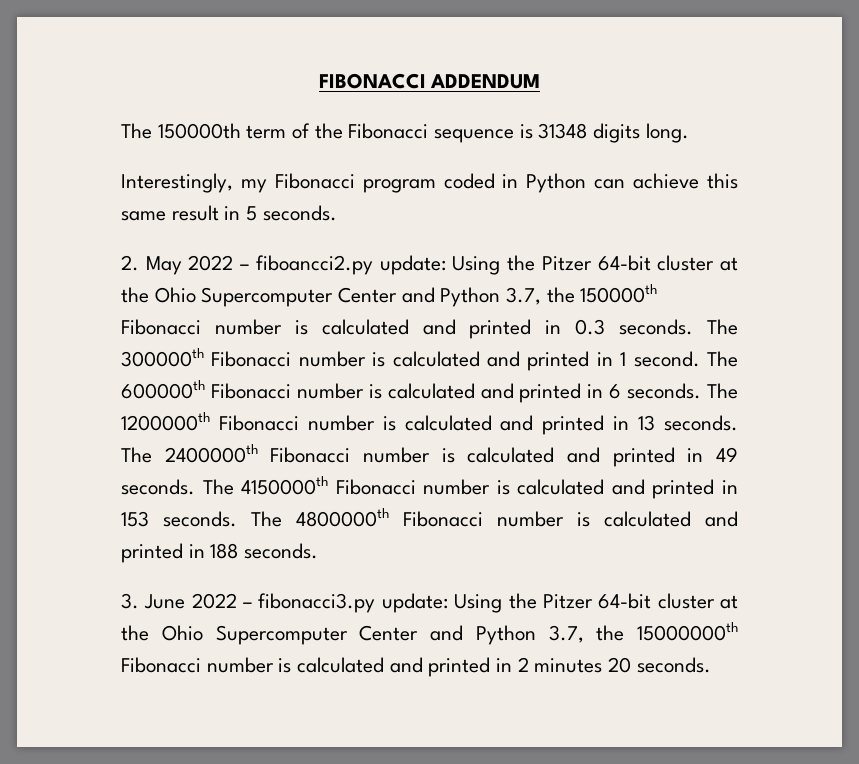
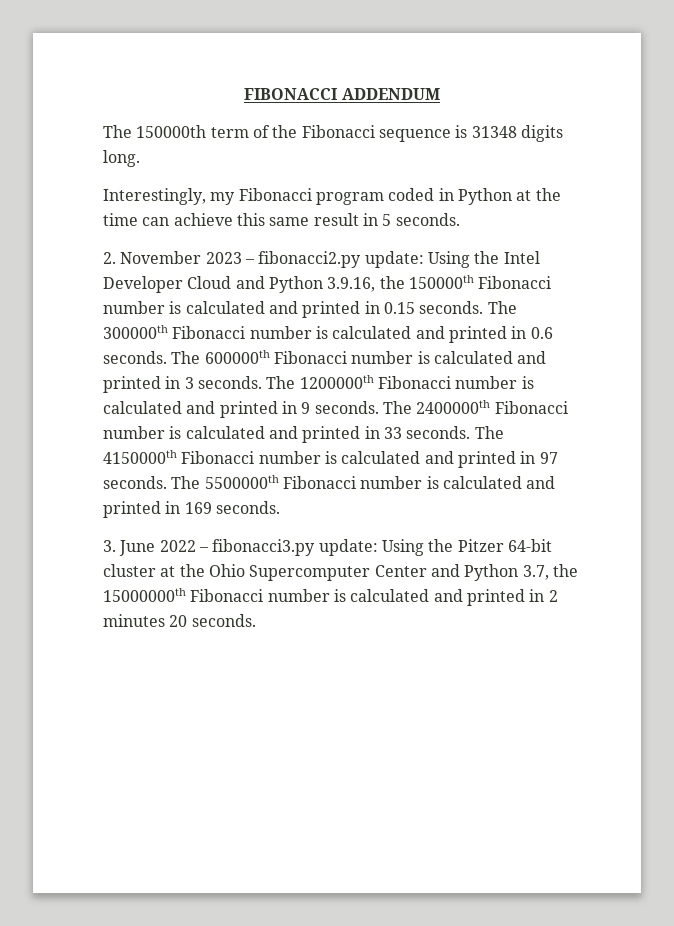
(587, 183) none -> [516,188,561,201] [103,213,138,226] at the time
[145,255,739,275] [121,287,542,307] May 2022 – fiboancci2.py update: Using the Pitzer 64-bit cluster at the Ohio Supercomputer Center and Python 3.7, -> [120,251,540,268] [103,276,376,293] November 2023 – fibonacci2.py update: Using the Intel Developer Cloud and Python 3.9.16,
[575,319,606,335] 0.3 -> [383,302,415,314] 0.15
[620,351,700,367] 1 second. -> [530,327,553,339] [103,351,167,364] 0.6 seconds.
[609,384,622,399] 6 -> [184,377,194,389] 3
[638,415,656,431] 13 -> [301,402,311,414] 9
[716,447,738,462] 49 -> [383,427,402,439] 33
[121,508,738,527] [121,543,239,563] 153 seconds. The 4800000th Fibonacci number is calculated and printed in 188 -> [539,452,558,464] [103,475,556,489] [103,501,212,518] 97 seconds. The 5500000th Fibonacci number is calculated and printed in 169

